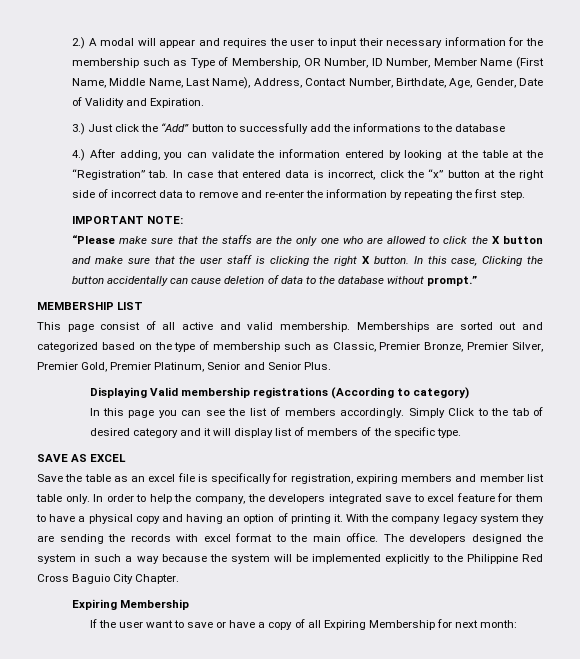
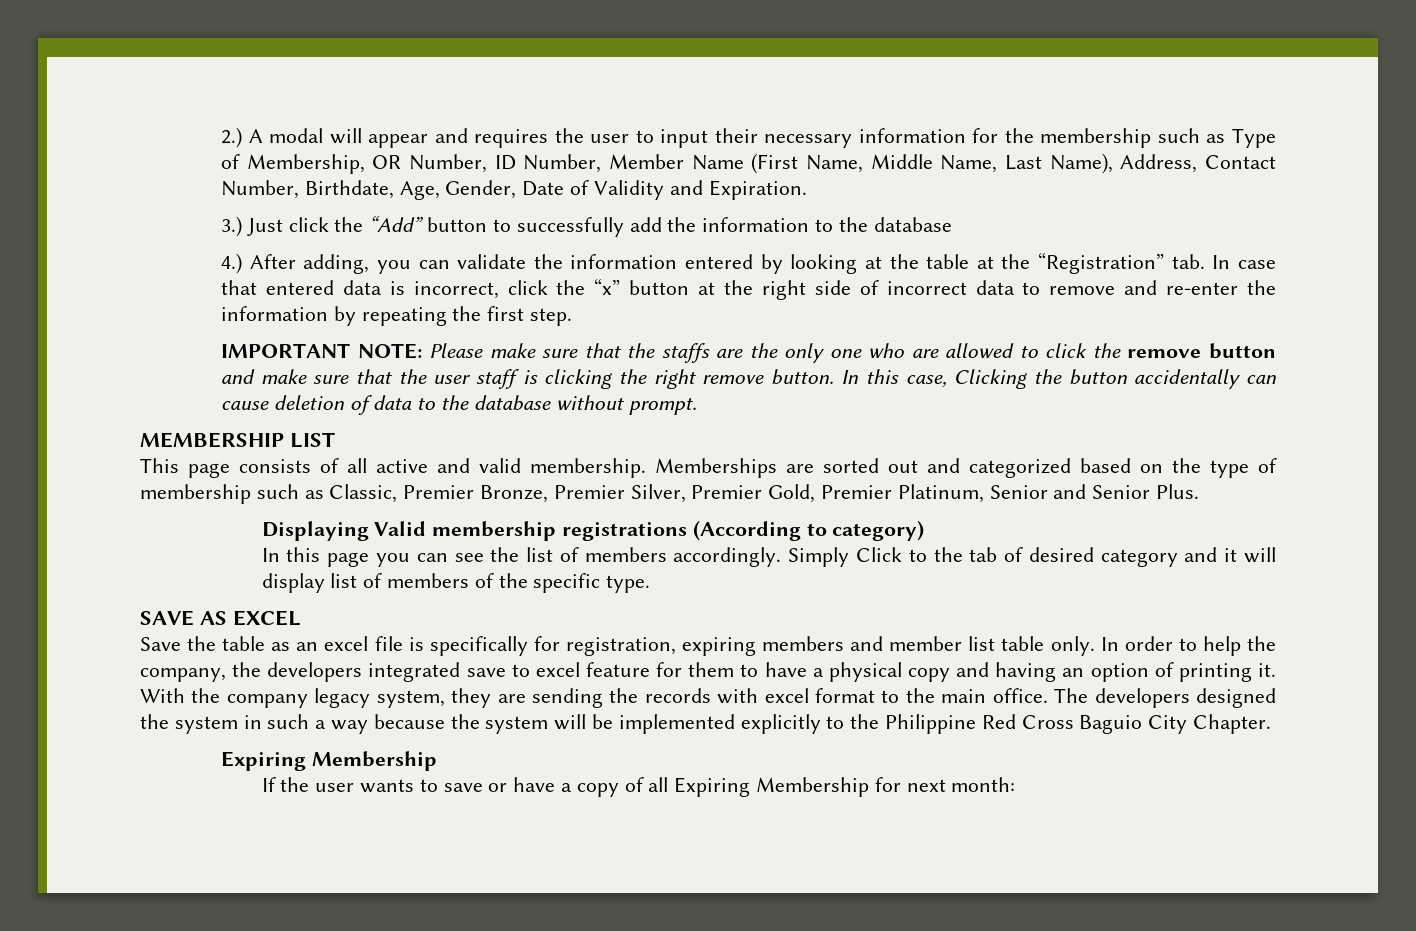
[353,123,422,132] informations -> [702,217,810,232] information
[72,235,116,244] // “Please -> [429,343,484,358] Please
[491,236,500,244] X -> [1127,349,1202,358] remove
[362,256,371,264] X -> [702,375,765,384] remove
[427,276,478,286] prompt.” -> [628,398,697,415] prompt.
[100,322,141,330] consist -> [239,459,311,473] consists
[479,514,519,524] system -> [376,690,445,708] system,
[145,620,173,628] want -> [360,779,415,793] wants

